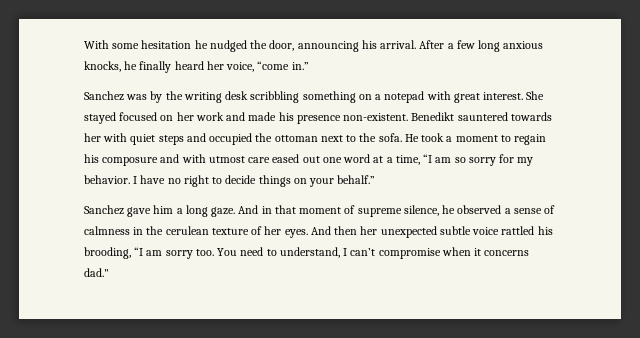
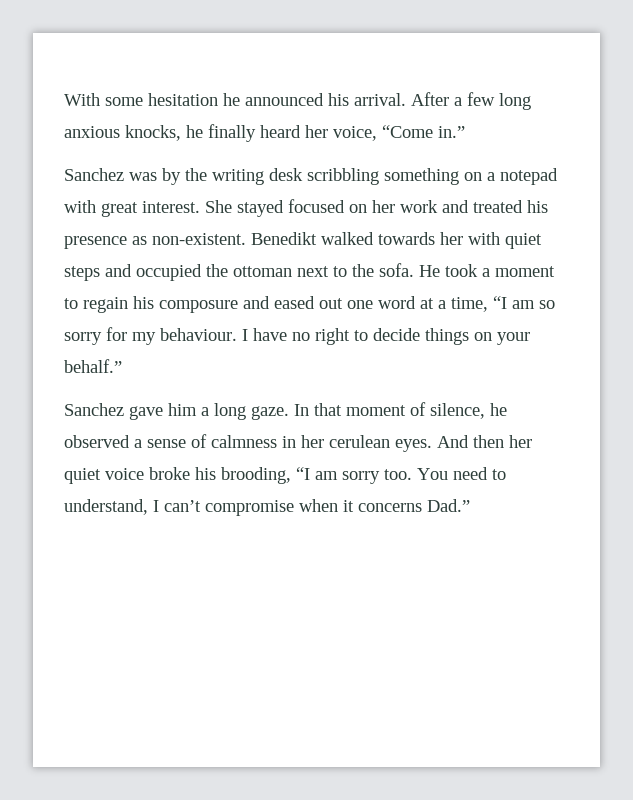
[209,40,359,52] nudged the door, announcing -> [245,93,324,106] announced
[257,61,290,70] “come -> [382,125,433,138] “Come
[248,112,277,121] made -> [473,200,523,213] treated
(341, 119) none -> [132,236,147,245] as
[457,112,508,121] sauntered -> [321,232,374,245] walked
[181,154,271,163] with utmost care -> (270, 302) none
[84,175,130,184] behavior. -> [160,328,237,341] behaviour.
[238,205,272,214] And in -> [294,404,309,416] In
[357,208,402,217] supreme -> (426, 409) none
[146,226,535,238] the cerulean texture of her eyes. And then her unexpected subtle voice rattled -> [301,435,532,452] [64,467,190,484] her cerulean eyes. And then her quiet voice broke
[84,268,109,277] dad." -> [427,499,470,512] Dad.”

